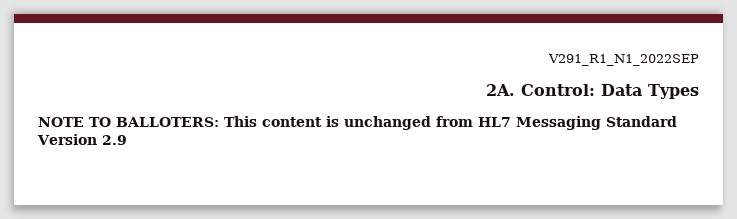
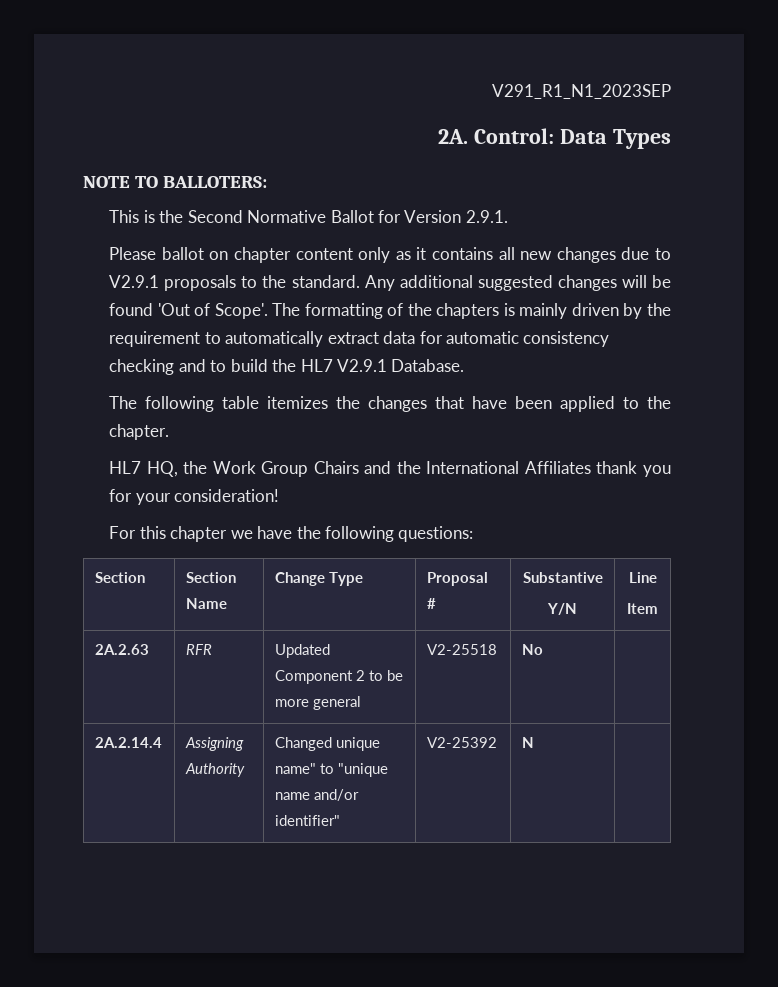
[548,54,699,66] V291_R1_N1_2022SEP -> [492,84,671,99] V291_R1_N1_2023SEP
[224,116,677,130] [37,134,127,145] This content is unchanged from HL7 Messaging Standard Version 2.9 -> [109,210,508,223] [109,247,671,263] [109,275,671,291] [109,303,672,319] [109,331,610,347] [109,359,465,375] [109,396,671,412] [109,424,170,440] [109,461,671,477] [109,489,280,505] [109,526,474,542] [94,572,145,583] [185,572,236,583] [185,598,227,609] [274,572,363,586] [426,572,488,586] [426,598,436,609] [522,572,603,583] [547,603,577,615] [628,572,657,583] [627,603,658,614] [94,644,149,655] [185,644,212,655] [274,644,330,658] [274,670,403,684] [274,696,361,710] [426,644,497,655] [521,644,543,655] [94,737,162,748] [184,737,244,751] [184,763,245,777] [274,737,380,751] [274,763,388,777] [274,789,359,801] [274,815,340,826] [426,737,497,748] [521,737,534,748] // This is the Second Normative Ballot for Version 2.9.1. // Please ballot on chapter content only as it contains all new changes due to V2.9.1 proposals to the standard. Any additional suggested changes will be found 'Out of Scope'. The formatting of the chapters is mainly driven by the requirement to automatically extract data for automatic consistency checking and to build the HL7 V2.9.1 Database. // The following table itemizes the changes that have been applied to the chapter. // HL7 HQ, the Work Group Chairs and the International Affiliates thank you for your consideration! // For this chapter we have the following questions: // Section | Section Name | Change Type | Proposal # | Substantive // Y/N | Line // Item // 2A.2.63 | RFR | Updated Component 2 to be more general | V2-25518 | No | // 2A.2.14.4 | Assigning Authority | Changed unique name" to "unique name and/or identifier" | V2-25392 | N |

